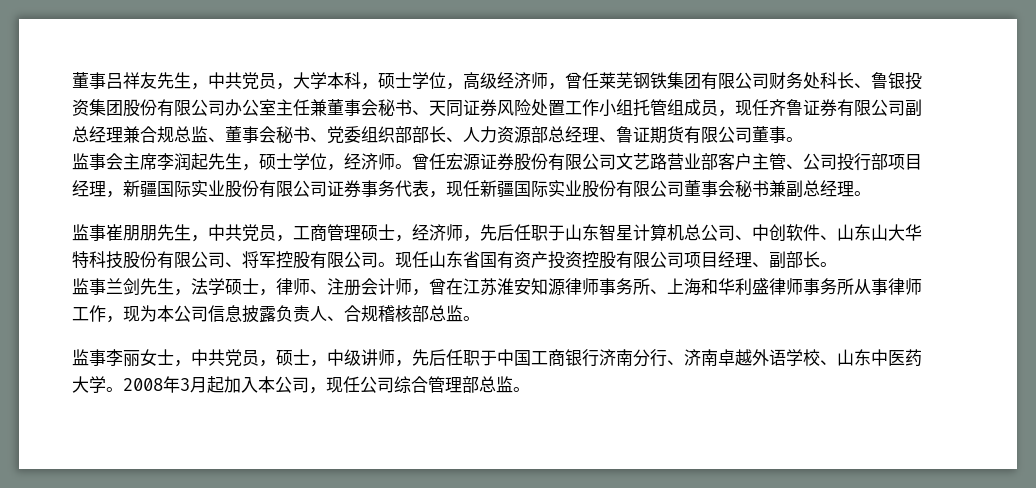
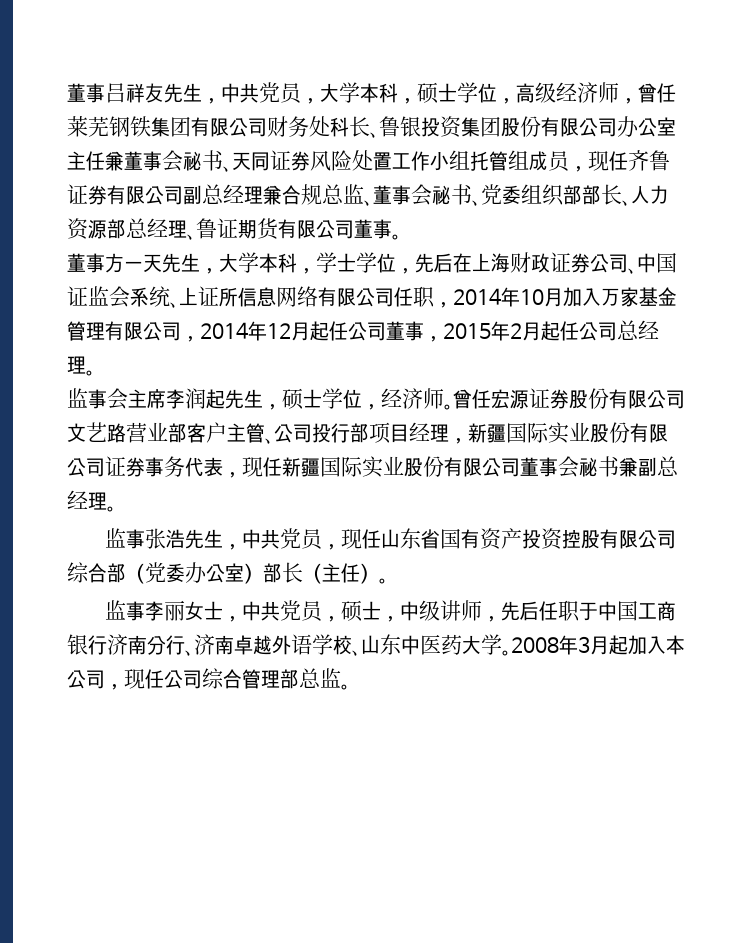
(803, 139) none -> [67,252,677,274] [67,286,677,308] [67,320,659,342] [67,356,95,376] // 董事方一天先生，大学本科，学士学位，先后在上海财政证券公司、中国证监会系统、上证所信息网络有限公司任职，2014年10月加入万家基金管理有限公司，2014年12月起任公司董事，2015年2月起任公司总经理。
[106,224,922,242] [72,251,395,269] 崔朋朋先生，中共党员，工商管理硕士，经济师，先后任职于山东智星计算机总公司、中创软件、山东山大华特科技股份有限公司、将军控股有限公司。 -> [144,528,341,550] 张浩先生，中共党员，
[684,251,837,269] [72,278,922,296] [72,305,463,323] 项目经理、副部长。 // 监事兰剑先生，法学硕士，律师、注册会计师，曾在江苏淮安知源律师事务所、上海和华利盛律师事务所从事律师工作，现为本公司信息披露负责人、合规稽核部总监 -> [67,562,379,584] 综合部（党委办公室）部长（主任）

